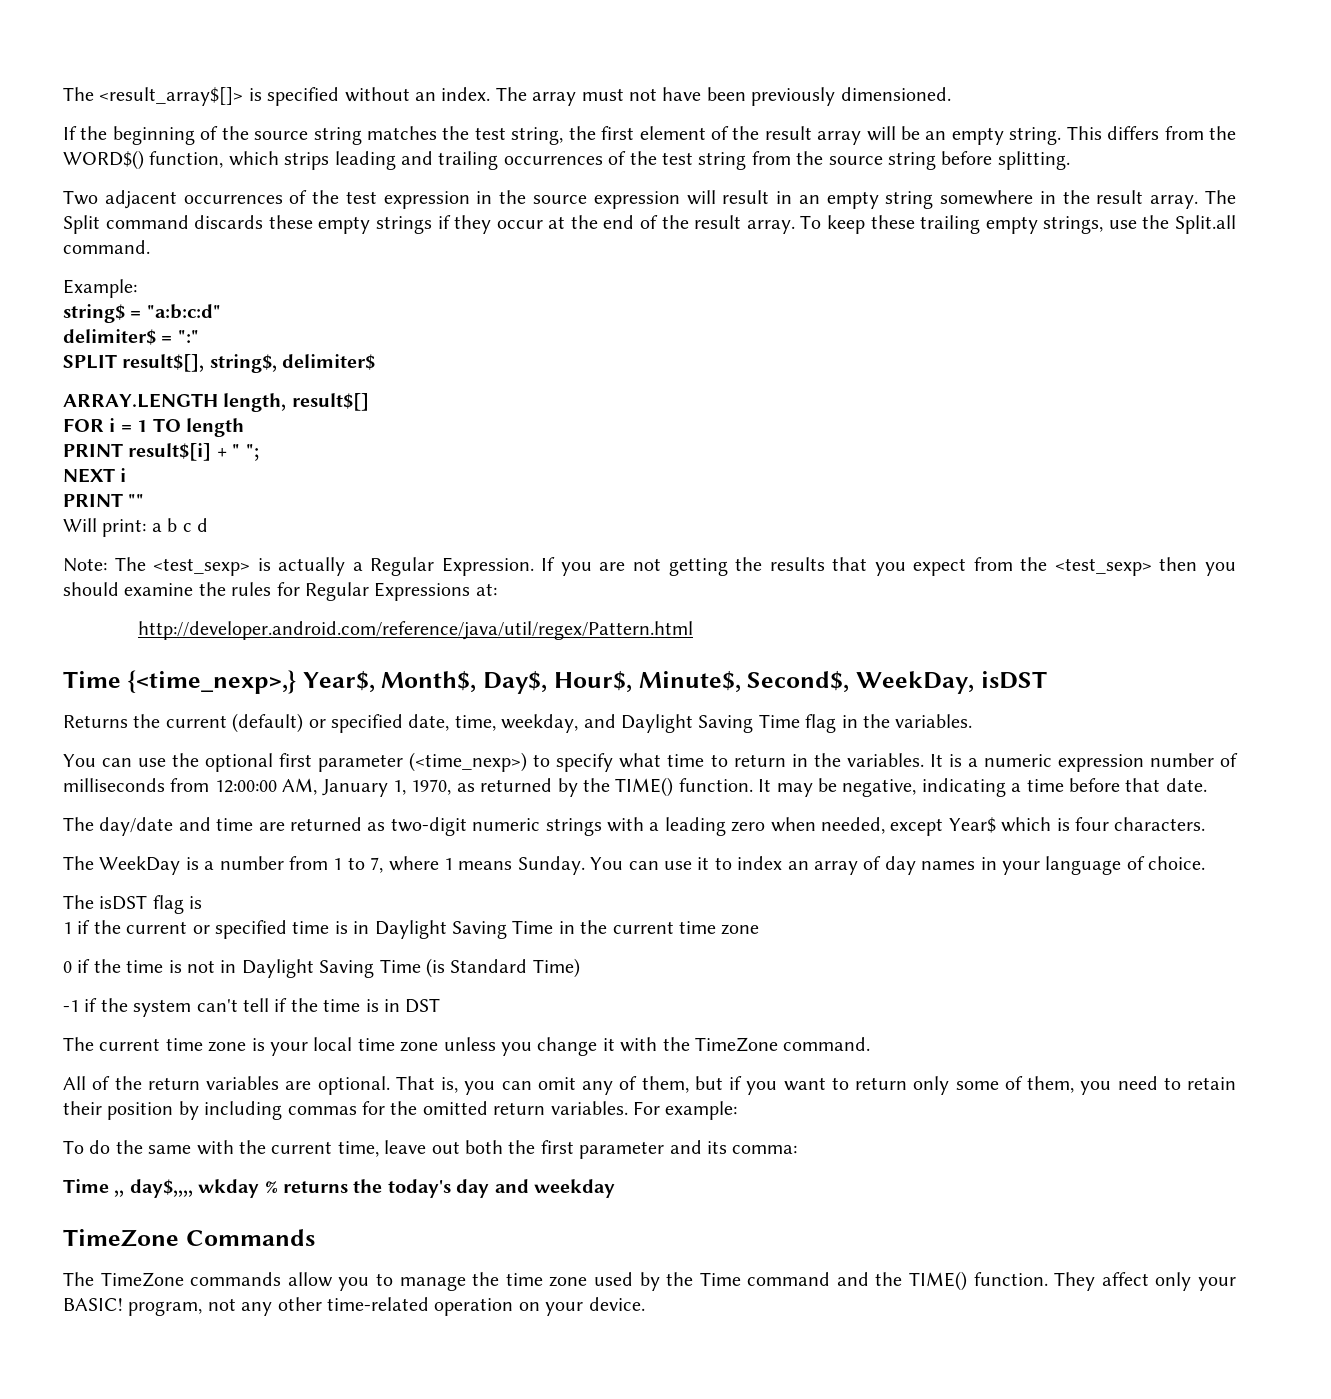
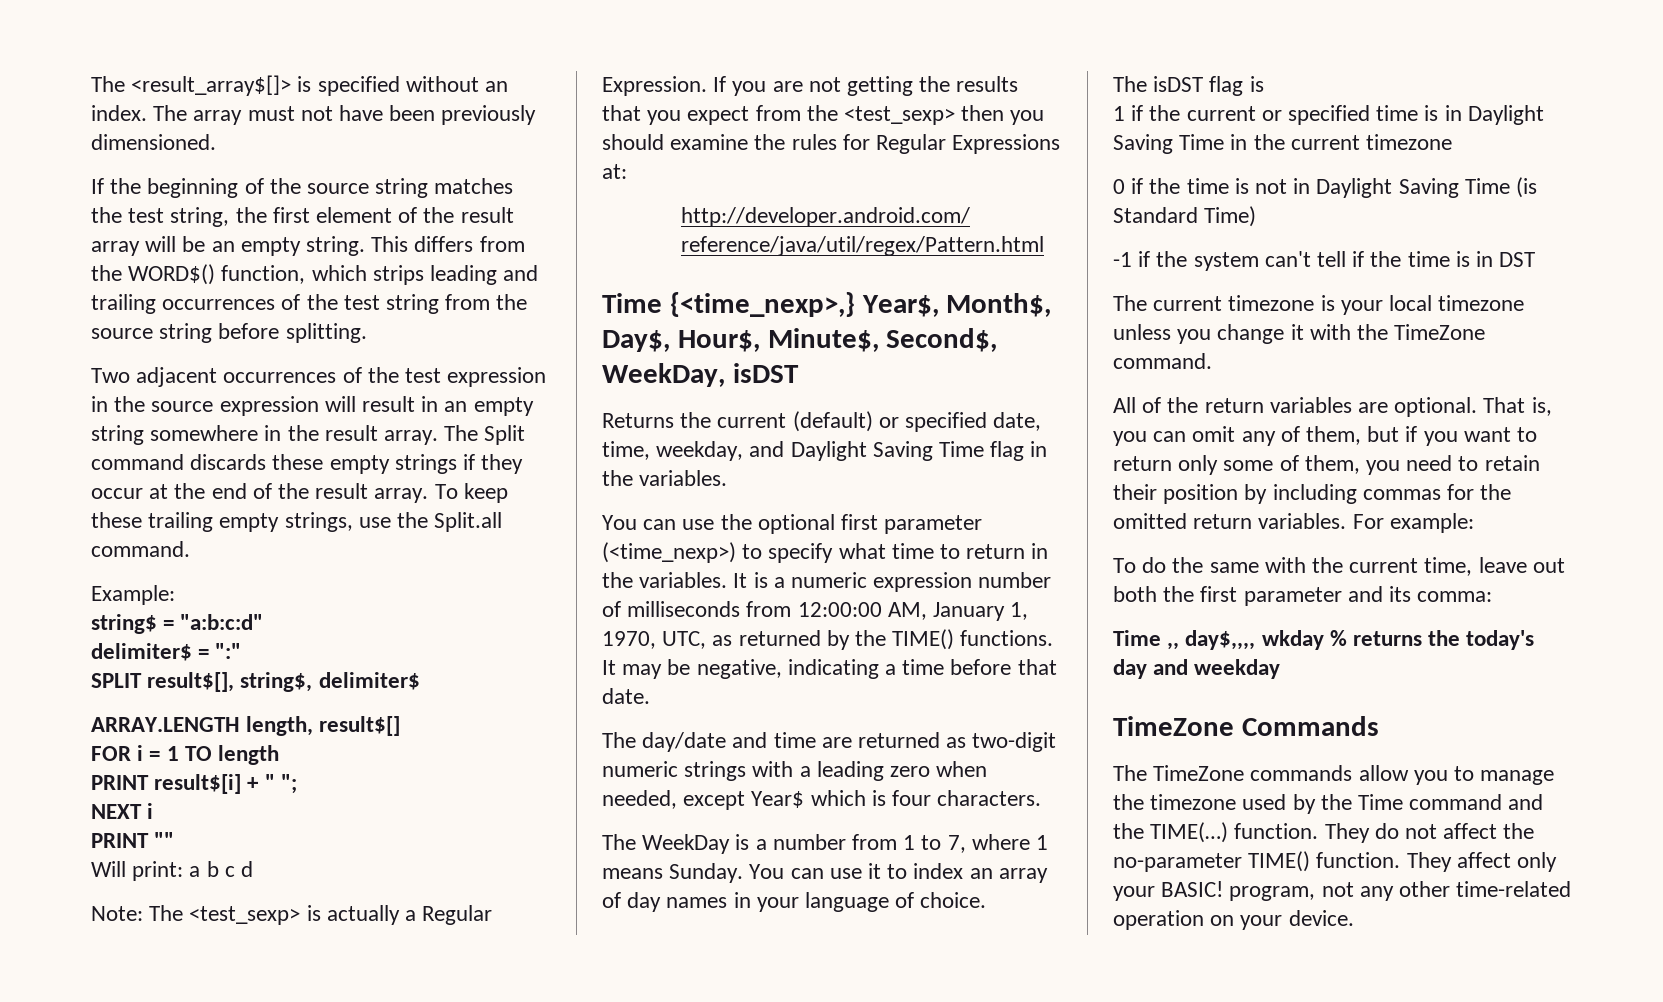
(452, 787) none -> [662,631,707,649] UTC,
[678,778,753,792] function. -> [960,630,1054,646] functions.
[678,921,760,935] time zone -> [1366,134,1453,150] timezone
[165,1038,247,1052] time zone -> [1228,295,1315,311] timezone
[357,1038,439,1052] time zone -> [1438,295,1525,311] timezone
[505,1273,588,1287] time zone -> [1150,794,1237,810] timezone
(903, 1279) none -> [1150,822,1535,843] [1113,853,1242,872] TIME(…) function. They do not affect the no-parameter

